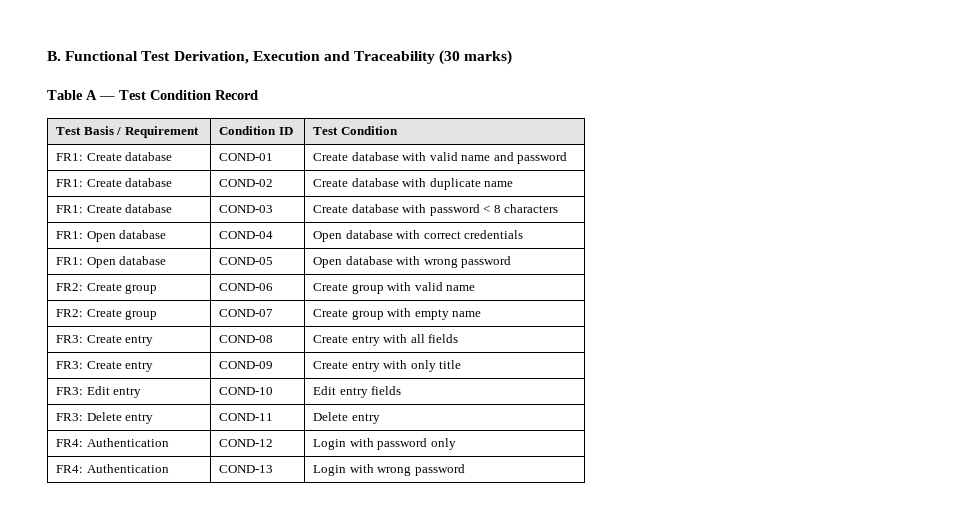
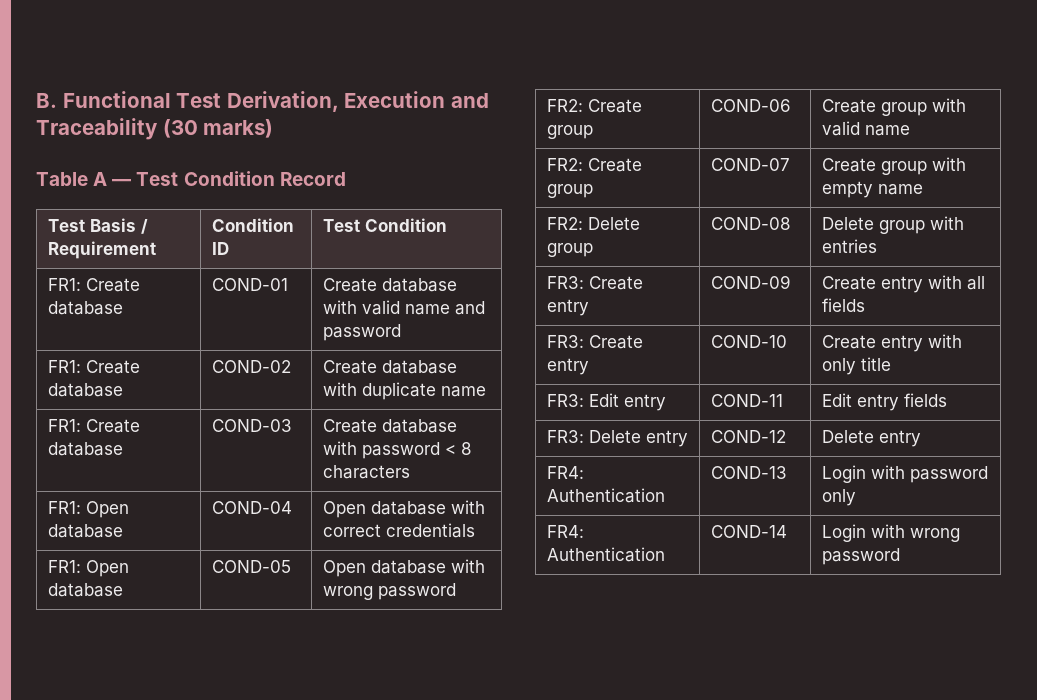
[56,335,154,346] [219,335,274,343] // FR3: Create entry | COND-08 -> [546,217,640,230] [546,243,593,257] [710,217,791,230] [821,216,964,234] [821,239,877,253] [546,276,643,290] [546,299,589,316] [710,275,791,289] // FR2: Delete group | COND-08 | Delete group with entries // FR3: Create entry | COND-09
[219,361,274,369] COND-09 -> [710,335,787,348] COND-10
[219,387,274,395] COND-10 -> [710,394,783,407] COND-11
[219,413,274,421] COND-11 -> [710,430,786,443] COND-12
[219,439,274,447] COND-12 -> [710,466,787,479] COND-13
[219,465,274,473] COND-13 -> [710,525,787,538] COND-14

